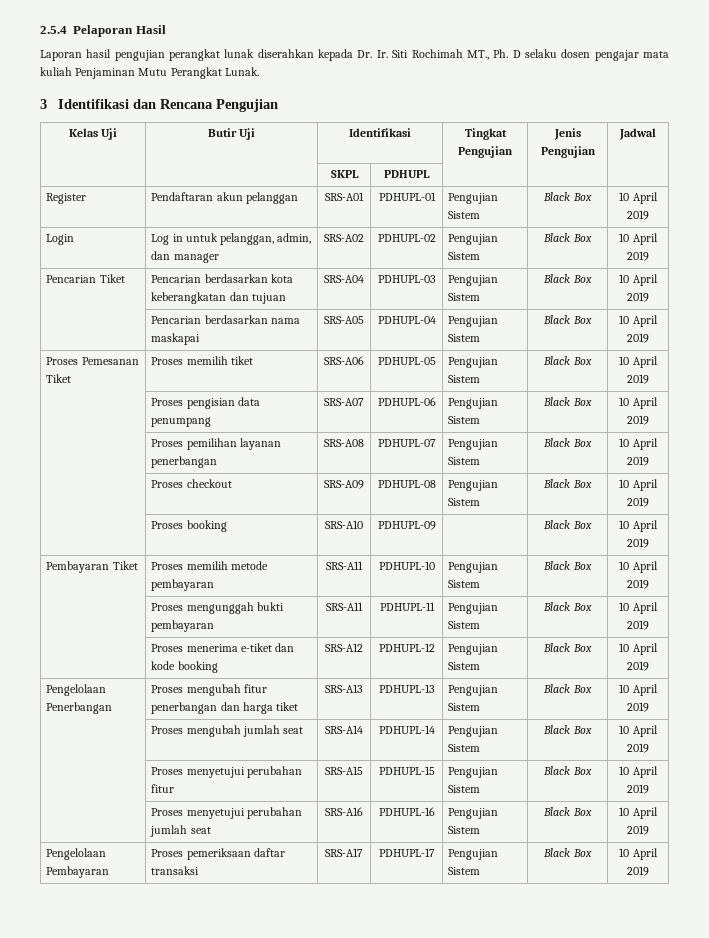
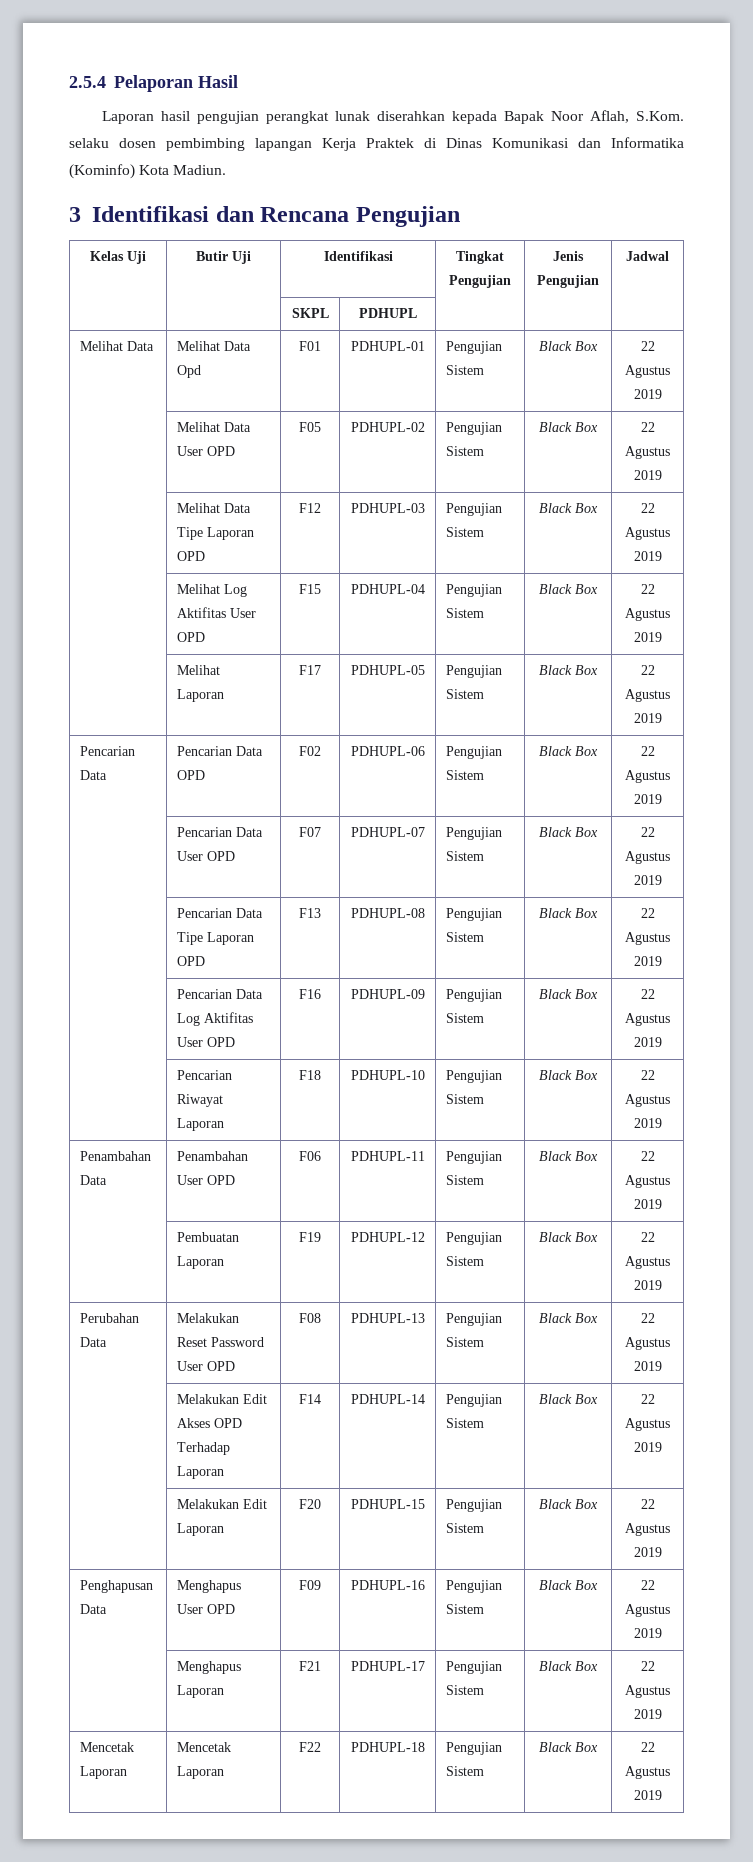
[357,49,670,61] [40,67,259,79] Dr. Ir. Siti Rochimah MT., Ph. D selaku dosen pengajar mata kuliah Penjaminan Mutu Perangkat Lunak. -> [504,110,684,124] [69,137,684,151] [69,164,227,179] Bapak Noor Aflah, S.Kom. selaku dosen pembimbing lapangan Kerja Praktek di Dinas Komunikasi dan Informatika (Kominfo) Kota Madiun.
[46,193,87,204] [151,192,298,204] [325,192,364,201] Register | Pendaftaran akun pelanggan | SRS-A01 -> [79,341,154,351] [176,341,251,351] [176,365,201,378] [299,341,321,351] Melihat Data | Melihat Data Opd | F01
[619,192,658,204] [627,210,649,220] [46,234,75,245] [151,233,312,245] [151,251,219,263] [324,234,364,242] 10 April 2019 // Login | Log in untuk pelanggan, admin, dan manager | SRS-A02 -> [640,341,655,351] [625,365,670,378] [633,389,662,399] [176,422,251,432] [176,446,235,456] [299,422,321,432] 22 Agustus 2019 // | Melihat Data User OPD | F05
[619,233,658,245] [627,251,649,261] [46,274,125,283] [151,274,293,283] [151,292,286,304] [324,275,364,283] 10 April 2019 // Pencarian Tiket | Pencarian berdasarkan kota keberangkatan dan tujuan | SRS-A04 -> [640,422,655,432] [625,446,670,459] [633,470,662,480] [176,503,251,513] [176,527,254,540] [176,551,205,561] [299,503,321,513] 22 Agustus 2019 // | Melihat Data Tipe Laporan OPD | F12
[619,274,658,286] [627,292,649,302] [151,315,300,324] [151,333,201,345] [324,316,364,324] 10 April 2019 // | Pencarian berdasarkan nama maskapai | SRS-A05 -> [640,503,655,513] [625,527,670,540] [633,551,662,561] [176,584,247,597] [176,607,256,618] [176,632,205,642] [299,584,321,594] 22 Agustus 2019 // | Melihat Log Aktifitas User OPD | F15
[619,315,658,327] [627,333,649,343] [46,357,139,365] [46,374,72,383] [151,356,253,365] [324,356,364,365] 10 April 2019 // Proses Pemesanan Tiket | Proses memilih tiket | SRS-A06 -> [640,584,655,594] [625,608,670,621] [633,632,662,642] [176,665,220,675] [176,689,224,702] [299,665,321,675] 22 Agustus 2019 // | Melihat Laporan | F17
[619,356,658,368] [627,374,649,384] [151,397,260,409] [151,417,212,427] [324,398,364,406] 10 April 2019 // | Proses pengisian data penumpang | SRS-A07 -> [640,665,655,675] [625,689,670,702] [633,713,662,723] [79,746,135,756] [79,770,107,780] [176,746,263,756] [176,770,205,780] [299,746,321,756] 22 Agustus 2019 // Pencarian Data | Pencarian Data OPD | F02
[619,397,658,409] [627,415,649,425] [151,438,281,450] [151,456,218,468] [324,439,364,447] 10 April 2019 // | Proses pemilihan layanan penerbangan | SRS-A08 -> [640,746,655,756] [625,770,670,783] [633,794,662,804] [176,827,263,837] [176,851,235,861] [299,827,321,837] 22 Agustus 2019 // | Pencarian Data User OPD | F07
[619,438,658,450] [627,456,649,466] [151,479,232,488] [324,480,364,489] 10 April 2019 // | Proses checkout | SRS-A09 -> [640,827,655,837] [625,851,670,864] [633,875,662,885] [176,908,263,918] [176,932,254,945] [176,956,205,966] [299,908,321,918] 22 Agustus 2019 // | Pencarian Data Tipe Laporan OPD | F13
[619,479,658,491] [627,497,649,507] [151,520,227,532] [325,520,363,529] 10 April 2019 // | Proses booking | SRS-A10 -> [640,908,655,918] [625,932,670,945] [633,956,662,966] [176,989,263,999] [176,1012,253,1026] [176,1037,235,1047] [299,989,321,999] 22 Agustus 2019 // | Pencarian Data Log Aktifitas User OPD | F16
[543,520,592,529] [619,520,658,532] [627,538,649,548] [46,561,138,573] [151,561,268,570] [151,579,215,591] [326,561,363,570] | Black Box | 10 April 2019 // Pembayaran Tiket | Proses memilih metode pembayaran | SRS-A11 -> [445,989,502,1002] [445,1013,484,1023] [539,989,598,999] [640,989,655,999] [625,1013,670,1026] [633,1037,662,1047] [176,1070,232,1080] [176,1094,223,1107] [176,1118,224,1131] [299,1070,321,1080] Pengujian Sistem | Black Box | 22 Agustus 2019 // | Pencarian Riwayat Laporan | F18
[619,561,658,573] [627,579,649,589] [151,602,284,614] [151,620,215,632] [326,602,363,611] 10 April 2019 // | Proses mengunggah bukti pembayaran | SRS-A11 -> [640,1070,655,1080] [625,1094,670,1107] [633,1118,662,1128] [79,1151,151,1161] [79,1175,107,1185] [176,1151,248,1161] [176,1175,235,1185] [299,1151,321,1161] 22 Agustus 2019 // Penambahan Data | Penambahan User OPD | F06
[619,602,658,614] [627,620,649,630] [151,643,294,652] [151,661,218,673] [325,643,363,652] 10 April 2019 // | Proses menerima e-tiket dan kode booking | SRS-A12 -> [640,1151,655,1161] [625,1175,670,1188] [633,1199,662,1209] [176,1232,239,1242] [176,1256,224,1269] [299,1232,321,1242] 22 Agustus 2019 // | Pembuatan Laporan | F19
[619,643,658,655] [627,661,649,671] [46,684,107,696] [46,702,113,714] [151,684,267,696] [151,702,298,714] [325,684,363,693] 10 April 2019 // Pengelolaan Penerbangan | Proses mengubah fitur penerbangan dan harga tiket | SRS-A13 -> [640,1232,655,1242] [625,1256,670,1269] [633,1280,662,1290] [79,1313,139,1323] [79,1337,107,1347] [176,1313,239,1323] [176,1337,264,1347] [176,1361,235,1371] [299,1313,321,1323] 22 Agustus 2019 // Perubahan Data | Melakukan Reset Password User OPD | F08
[619,684,658,696] [627,702,649,712] [151,725,303,737] [325,725,363,734] 10 April 2019 // | Proses mengubah jumlah seat | SRS-A14 -> [640,1313,655,1323] [625,1337,670,1350] [633,1361,662,1371] [176,1394,267,1404] [176,1418,242,1428] [176,1442,230,1455] [176,1466,224,1479] [299,1394,321,1404] 22 Agustus 2019 // | Melakukan Edit Akses OPD Terhadap Laporan | F14
[619,725,658,737] [627,743,649,753] [151,766,302,778] [151,784,175,793] [325,766,363,775] 10 April 2019 // | Proses menyetujui perubahan fitur | SRS-A15 -> [640,1394,655,1404] [625,1418,670,1431] [633,1442,662,1452] [176,1499,267,1509] [176,1523,224,1536] [299,1499,321,1509] 22 Agustus 2019 // | Melakukan Edit Laporan | F20
[619,766,658,778] [627,784,649,794] [151,807,302,819] [150,825,211,837] [325,807,363,816] 10 April 2019 // | Proses menyetujui perubahan jumlah seat | SRS-A16 -> [640,1499,655,1509] [625,1523,670,1536] [633,1547,662,1557] [79,1580,153,1593] [79,1604,107,1614] [176,1580,241,1593] [176,1604,235,1614] [299,1580,321,1590] 22 Agustus 2019 // Penghapusan Data | Menghapus User OPD | F09
[619,807,658,819] [627,825,649,835] [46,848,107,860] [46,866,110,878] [151,848,285,860] [151,866,200,875] [325,848,363,857] 10 April 2019 // Pengelolaan Pembayaran | Proses pemeriksaan daftar transaksi | SRS-A17 -> [640,1580,655,1590] [625,1604,670,1617] [633,1628,662,1638] [176,1661,241,1674] [176,1685,224,1698] [299,1661,321,1671] 22 Agustus 2019 // | Menghapus Laporan | F21
[619,848,658,860] [627,866,649,876] 10 April 2019 -> [640,1661,655,1671] [625,1685,670,1698] [633,1709,662,1719] [79,1742,134,1752] [79,1766,127,1779] [176,1742,231,1752] [176,1766,224,1779] [299,1742,321,1752] [350,1742,425,1752] [445,1742,502,1755] [445,1766,484,1776] [539,1742,598,1752] [640,1742,655,1752] [625,1766,670,1779] [633,1790,662,1800] 22 Agustus 2019 // Mencetak Laporan | Mencetak Laporan | F22 | PDHUPL-18 | Pengujian Sistem | Black Box | 22 Agustus 2019

